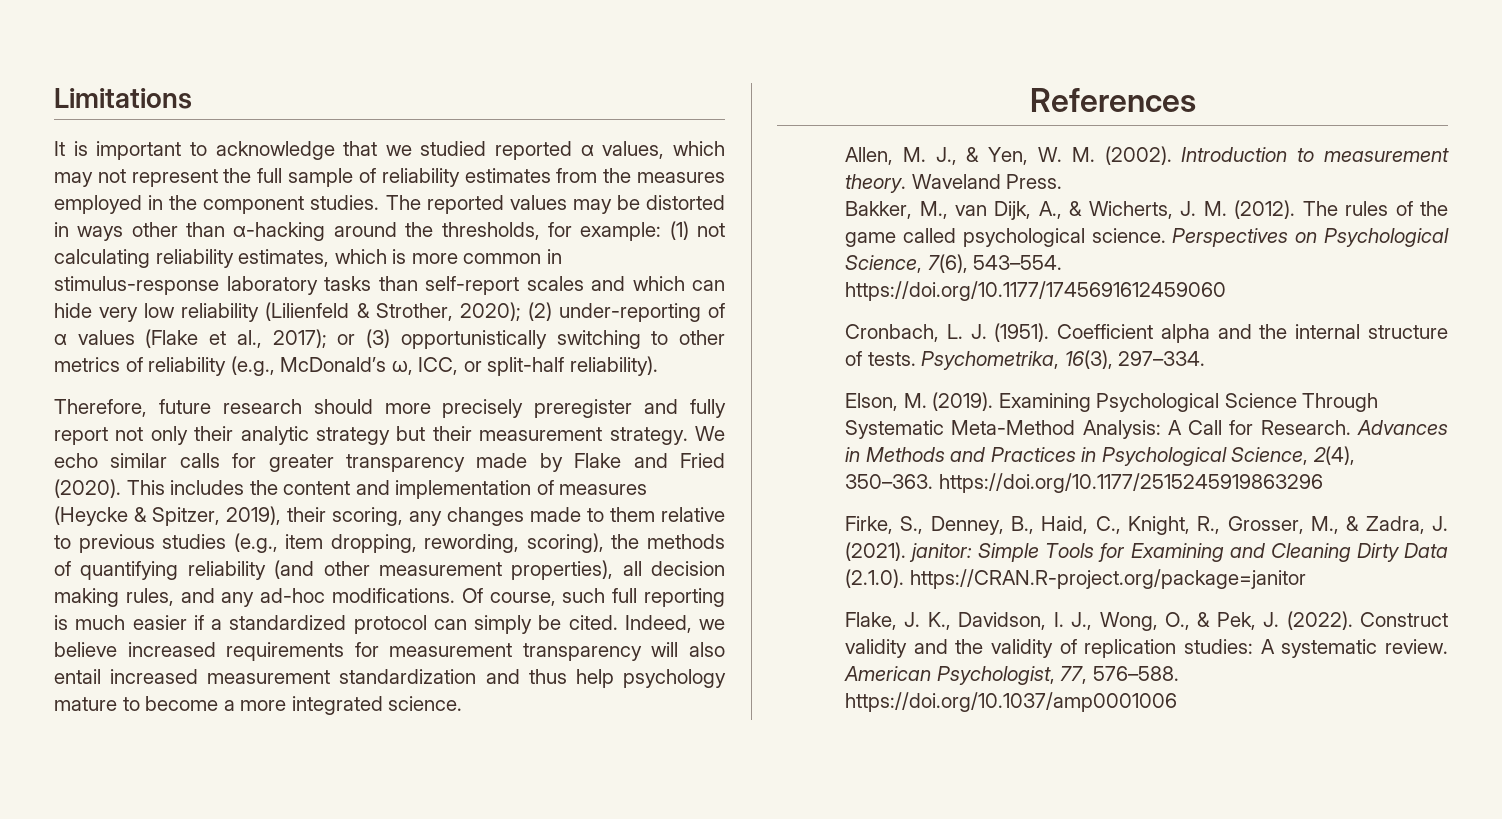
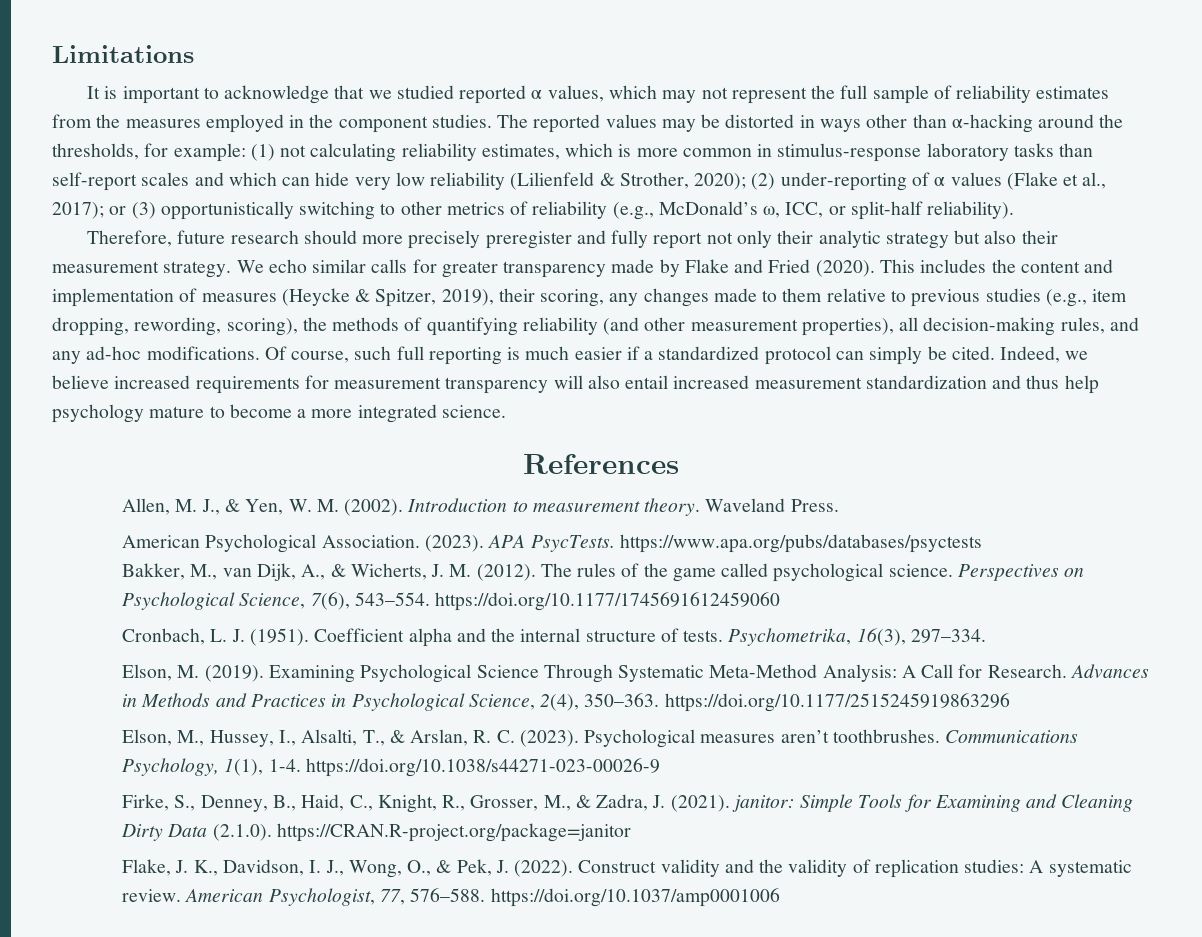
(426, 433) none -> [984,230,1017,244] also
[651,561,725,576] [54,588,119,607] decision making -> [923,317,1056,336] decision-making
(1063, 181) none -> [122,534,982,553] // American Psychological Association. (2023). APA PsycTests. https://www.apa.org/pubs/databases/psyctests
(1323, 483) none -> [122,729,1079,748] [122,758,660,777] // Elson, M., Hussey, I., Alsalti, T., & Arslan, R. C. (2023). Psychological measures aren’t toothbrushes. Communications Psychology, 1(1), 1-4. https://doi.org/10.1038/s44271-023-00026-9

